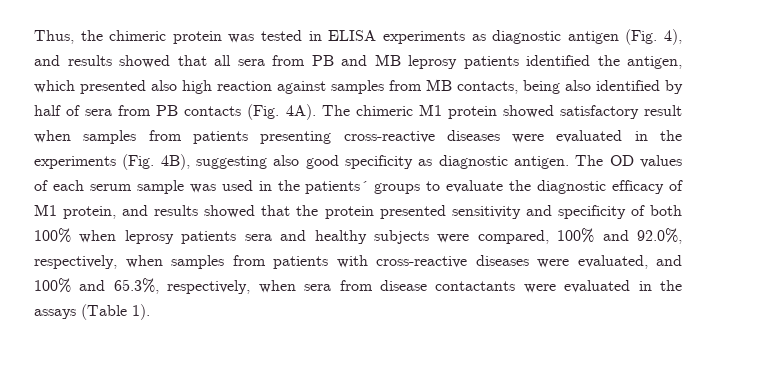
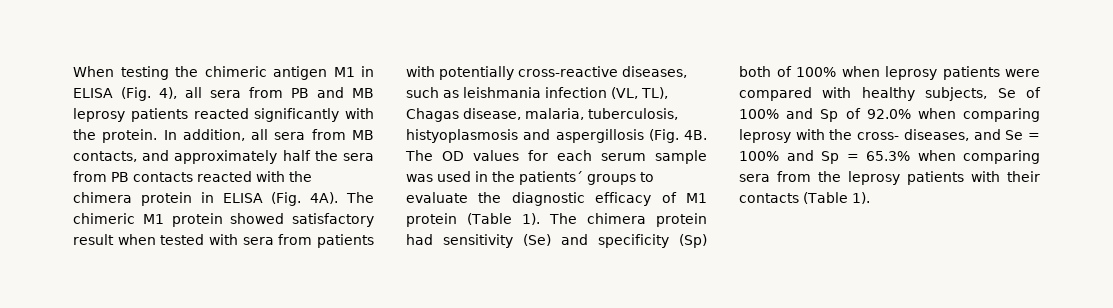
[34,29,683,45] [34,55,207,68] Thus, the chimeric protein was tested in ELISA experiments as diagnostic antigen (Fig. 4), and results showed that -> [73,66,374,80] [73,87,177,101] When testing the chimeric antigen M1 in ELISA (Fig. 4),
[526,55,682,69] [34,79,683,94] [34,105,242,116] identified the antigen, which presented also high reaction against samples from MB contacts, being also identified by half of sera from PB contacts -> [193,108,374,122] [73,129,374,143] [73,150,374,164] [73,171,312,182] [73,192,263,206] reacted significantly with the protein. In addition, all sera from MB contacts, and approximately half the sera from PB contacts reacted with the chimera protein in ELISA
[83,130,682,144] [34,154,569,170] samples from patients presenting cross-reactive diseases were evaluated in the experiments (Fig. 4B), suggesting also good specificity as diagnostic antigen. -> [160,234,374,248] [406,66,687,80] [406,87,668,99] [406,108,678,122] [406,129,707,143] tested with sera from patients with potentially cross-reactive diseases, such as leishmania infection (VL, TL), Chagas disease, malaria, tuberculosis, histyoplasmosis and aspergillosis (Fig. 4B.
[34,180,48,191] of -> [528,150,548,161] for
[63,205,683,219] [34,228,682,244] [34,255,682,269] [34,278,682,294] [34,309,76,319] protein, and results showed that the protein presented sensitivity and specificity of both 100% when leprosy patients sera and healthy subjects were compared, 100% and 92.0%, respectively, when samples from patients with cross-reactive diseases were evaluated, and 100% and 65.3%, respectively, when sera from disease contactants were evaluated in the assays -> [406,213,707,227] [406,234,707,248] [739,66,1040,80] [739,87,1041,101] [739,108,1040,122] [739,129,1040,143] [739,150,1040,164] [739,171,1040,185] [739,193,799,203] protein (Table 1). The chimera protein had sensitivity (Se) and specificity (Sp) both of 100% when leprosy patients were compared with healthy subjects, Se of 100% and Sp of 92.0% when comparing leprosy with the cross- diseases, and Se = 100% and Sp = 65.3% when comparing sera from the leprosy patients with their contacts

